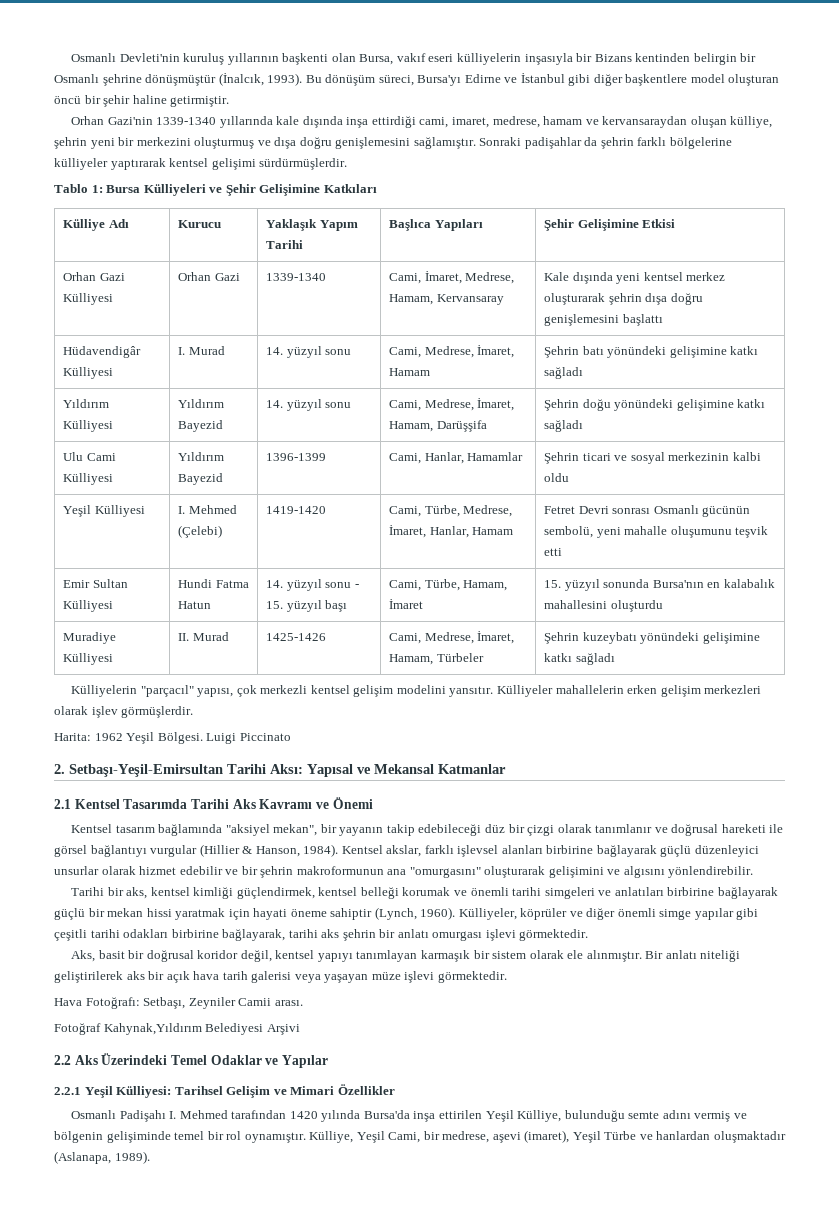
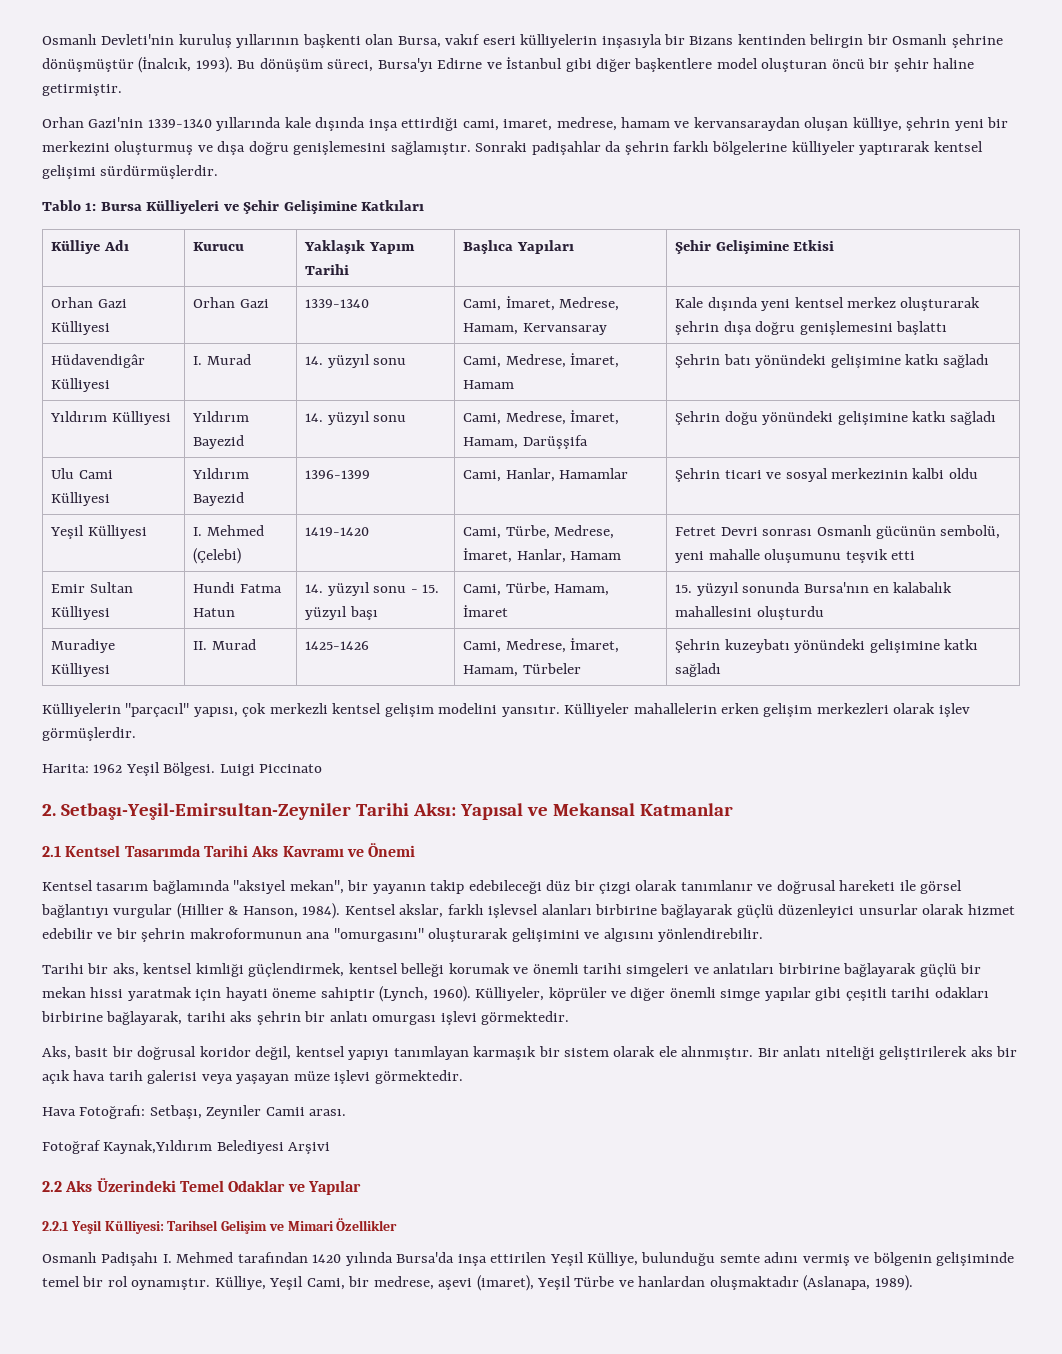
[69,764,223,777] Setbaşı-Yeşil-Emirsultan -> [60,803,351,820] Setbaşı-Yeşil-Emirsultan-Zeyniler
[103,1023,202,1035] Kahynak,Yıldırım -> [103,1140,213,1154] Kaynak,Yıldırım

